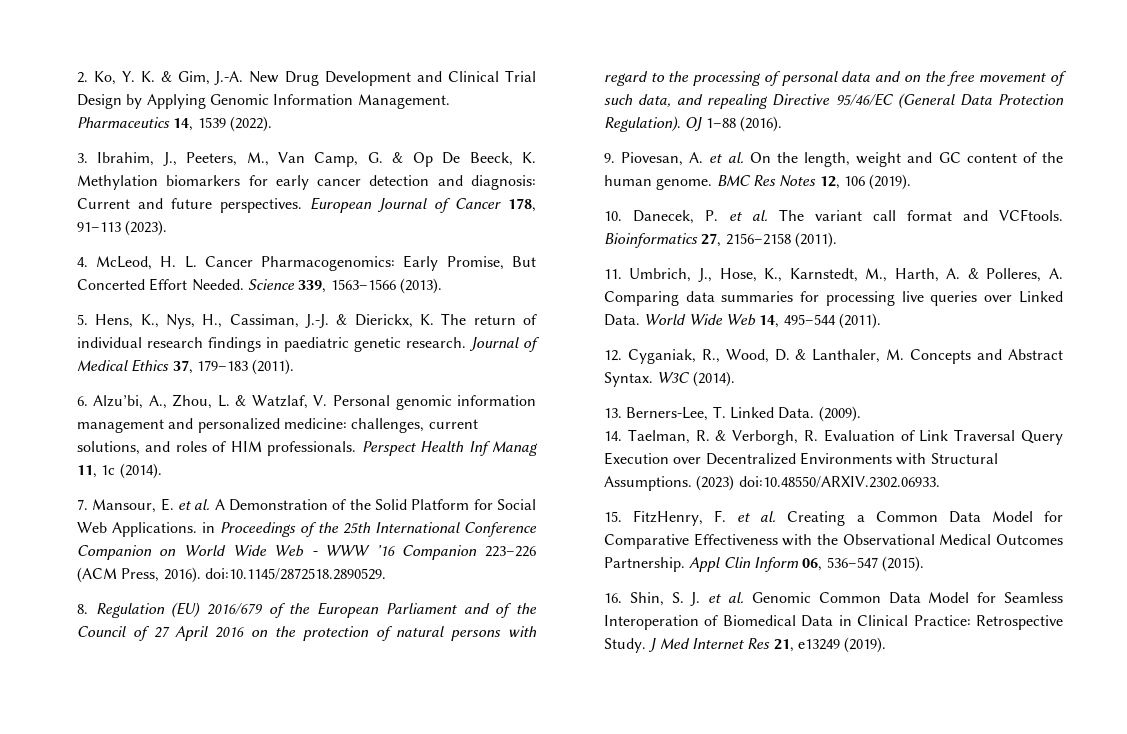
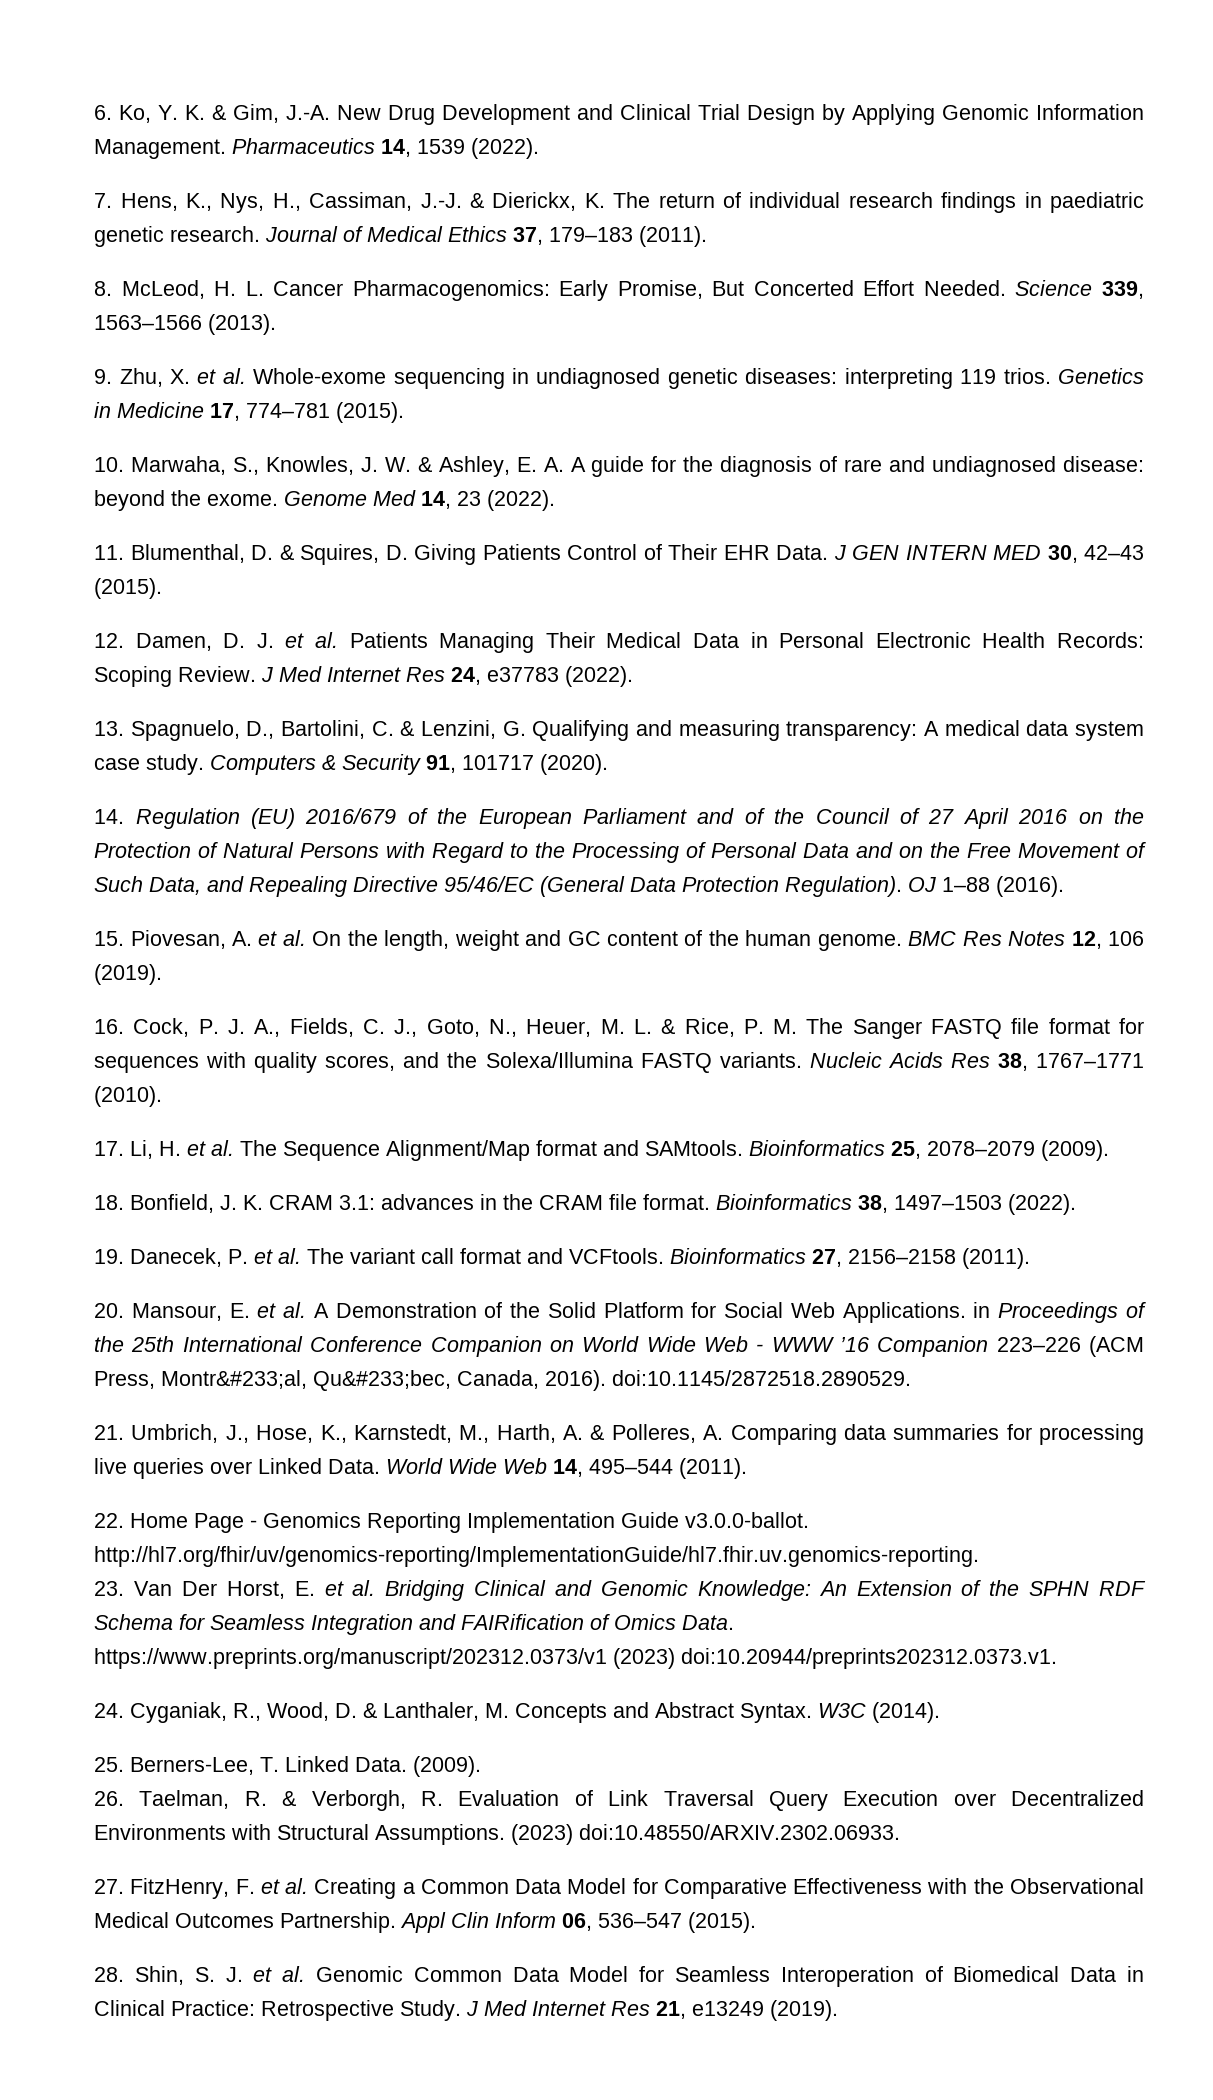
[76,72,88,83] 2. -> [94,105,113,120] 6.
[76,152,536,167] [76,175,536,190] [76,197,537,213] [76,220,168,236] [76,255,536,271] [76,278,442,294] [76,314,88,325] 3. Ibrahim, J., Peeters, M., Van Camp, G. & Op De Beeck, K. Methylation biomarkers for early cancer detection and diagnosis: Current and future perspectives. European Journal of Cancer 178, 91–113 (2023). // 4. McLeod, H. L. Cancer Pharmacogenomics: Early Promise, But Concerted Effort Needed. Science 339, 1563–1566 (2013). // 5. -> [94,193,113,208] 7.
[76,394,536,410] [76,418,478,433] [76,441,538,456] [76,463,162,479] [76,499,88,510] 6. Alzu’bi, A., Zhou, L. & Watzlaf, V. Personal genomic information management and personalized medicine: challenges, current solutions, and roles of HIM professionals. Perspect Health Inf Manag 11, 1c (2014). // 7. -> [94,280,1144,301] [94,314,277,335] [94,368,1144,389] [94,402,405,423] [94,456,1144,477] [94,490,556,511] [94,544,1144,565] [94,578,163,599] [94,632,1144,653] [94,666,634,687] [94,720,1144,741] [94,754,609,775] [94,808,1145,829] [94,842,1146,863] [94,876,1065,897] [94,930,1145,951] [94,964,163,985] [94,1018,1144,1039] [94,1052,1144,1073] [94,1086,163,1107] [94,1140,1110,1161] [94,1194,1077,1215] [94,1248,1031,1269] [94,1303,125,1318] 8. McLeod, H. L. Cancer Pharmacogenomics: Early Promise, But Concerted Effort Needed. Science 339, 1563–1566 (2013). // 9. Zhu, X. et al. Whole-exome sequencing in undiagnosed genetic diseases: interpreting 119 trios. Genetics in Medicine 17, 774–781 (2015). // 10. Marwaha, S., Knowles, J. W. & Ashley, E. A. A guide for the diagnosis of rare and undiagnosed disease: beyond the exome. Genome Med 14, 23 (2022). // 11. Blumenthal, D. & Squires, D. Giving Patients Control of Their EHR Data. J GEN INTERN MED 30, 42–43 (2015). // 12. Damen, D. J. et al. Patients Managing Their Medical Data in Personal Electronic Health Records: Scoping Review. J Med Internet Res 24, e37783 (2022). // 13. Spagnuelo, D., Bartolini, C. & Lenzini, G. Qualifying and measuring transparency: A medical data system case study. Computers & Security 91, 101717 (2020). // 14. Regulation (EU) 2016/679 of the European Parliament and of the Council of 27 April 2016 on the Protection of Natural Persons with Regard to the Processing of Personal Data and on the Free Movement of Such Data, and Repealing Directive 95/46/EC (General Data Protection Regulation). OJ 1–88 (2016). // 15. Piovesan, A. et al. On the length, weight and GC content of the human genome. BMC Res Notes 12, 106 (2019). // 16. Cock, P. J. A., Fields, C. J., Goto, N., Heuer, M. L. & Rice, P. M. The Sanger FASTQ file format for sequences with quality scores, and the Solexa/Illumina FASTQ variants. Nucleic Acids Res 38, 1767–1771 (2010). // 17. Li, H. et al. The Sequence Alignment/Map format and SAMtools. Bioinformatics 25, 2078–2079 (2009). // 18. Bonfield, J. K. CRAM 3.1: advances in the CRAM file format. Bioinformatics 38, 1497–1503 (2022). // 19. Danecek, P. et al. The variant call format and VCFtools. Bioinformatics 27, 2156–2158 (2011). // 20.
(160, 575) none -> [161,1370,540,1391] Montr&#233;al, Qu&#233;bec, Canada,
[76,602,537,618] [76,626,537,641] [603,71,1068,86] [603,93,1064,109] [603,116,782,132] [603,152,1063,167] [603,174,912,190] [603,209,1063,224] [603,232,837,248] [603,269,622,279] 8. Regulation (EU) 2016/679 of the European Parliament and of the Council of 27 April 2016 on the protection of natural persons with regard to the processing of personal data and on the free movement of such data, and repealing Directive 95/46/EC (General Data Protection Regulation). OJ 1–88 (2016). // 9. Piovesan, A. et al. On the length, weight and GC content of the human genome. BMC Res Notes 12, 106 (2019). // 10. Danecek, P. et al. The variant call format and VCFtools. Bioinformatics 27, 2156–2158 (2011). // 11. -> [94,1425,125,1440] 21.
[603,350,622,361] 12. -> [94,1512,810,1533] [94,1546,980,1567] [94,1580,1146,1601] [94,1614,735,1635] [94,1648,1058,1669] [94,1703,125,1718] 22. Home Page - Genomics Reporting Implementation Guide v3.0.0-ballot. http://hl7.org/fhir/uv/genomics-reporting/ImplementationGuide/hl7.fhir.uv.genomics-reporting. // 23. Van Der Horst, E. et al. Bridging Clinical and Genomic Knowledge: An Extension of the SPHN RDF Schema for Seamless Integration and FAIRification of Omics Data. https://www.preprints.org/manuscript/202312.0373/v1 (2023) doi:10.20944/preprints202312.0373.v1. // 24.
[603,408,622,418] 13. -> [94,1757,125,1772] 25.
[603,431,622,441] 14. -> [94,1791,125,1806] 26.
[603,511,622,522] 15. -> [94,1879,125,1894] 27.
[603,593,622,603] 16. -> [94,1967,125,1982] 28.

